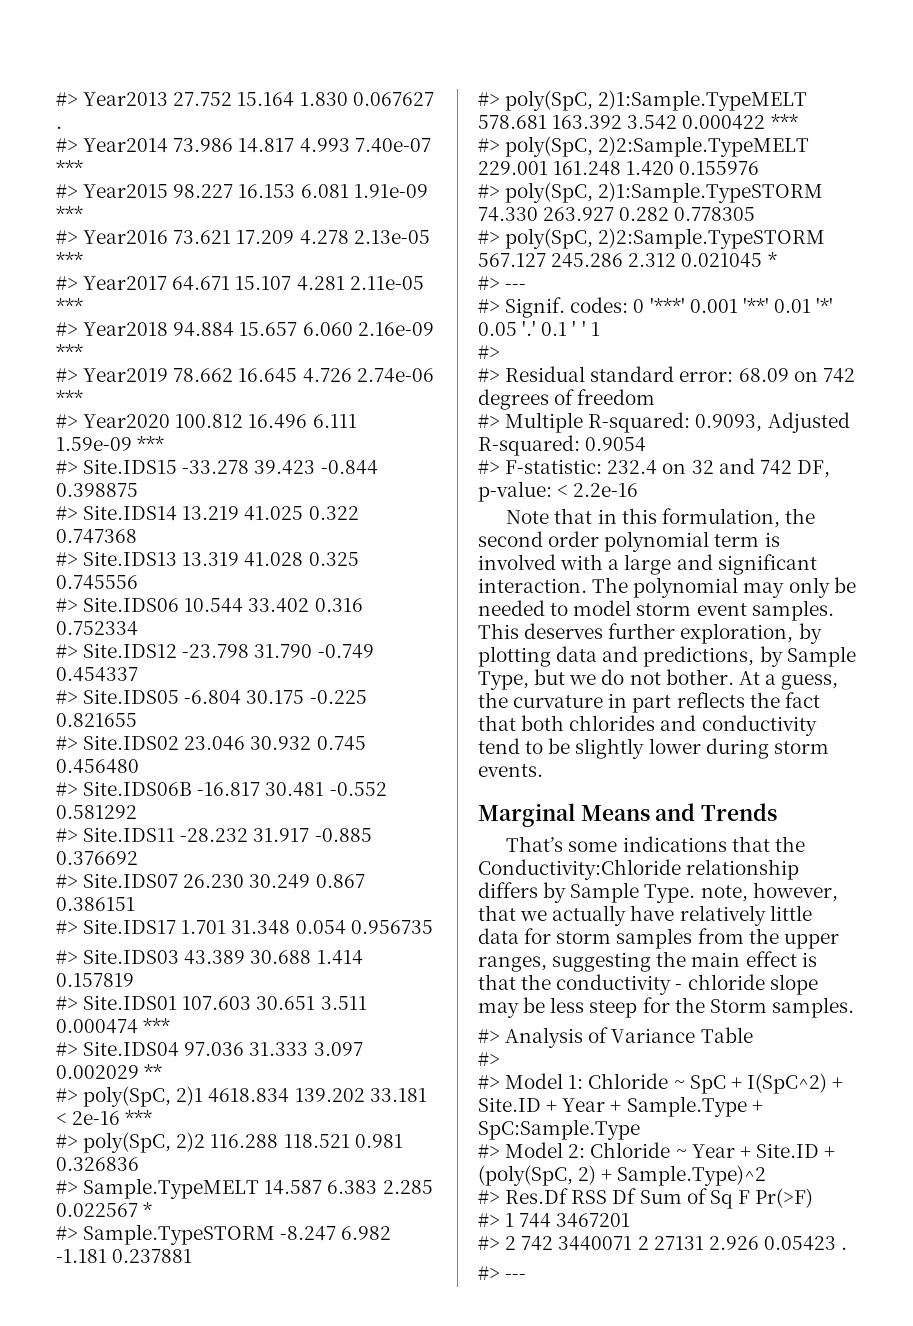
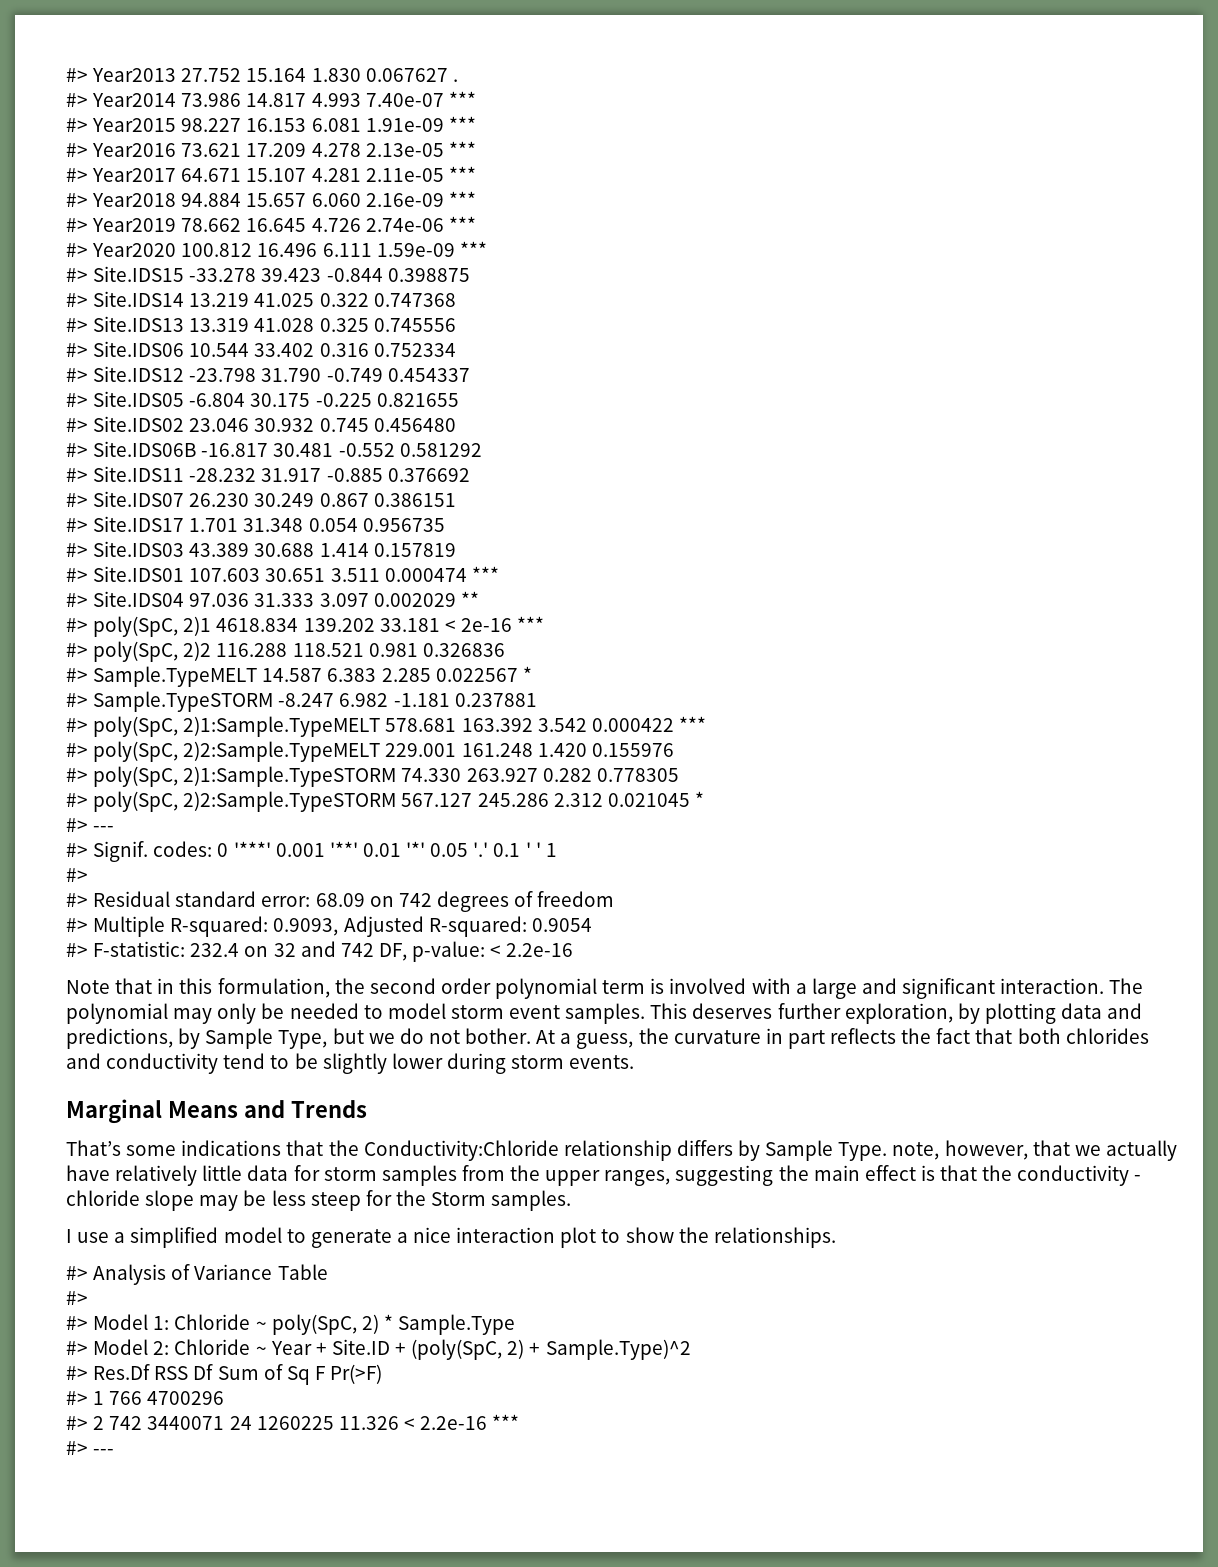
(854, 1007) none -> [66,1227,836,1248] // I use a simplified model to generate a nice interaction plot to show the relationships.
[689,1073,844,1094] [478,1097,622,1112] SpC + I(SpC^2) + Site.ID + Year + -> [271,1314,393,1335] poly(SpC, 2) *
[751,1100,763,1112] [478,1119,640,1140] + SpC:Sample.Type -> (516, 1324) none
[519,1213,631,1228] 744 3467201 -> [109,1391,225,1405] 766 4700296
[637,1236,848,1251] 2 27131 2.926 0.05423 . -> [229,1414,520,1430] 24 1260225 11.326 < 2.2e-16 ***

